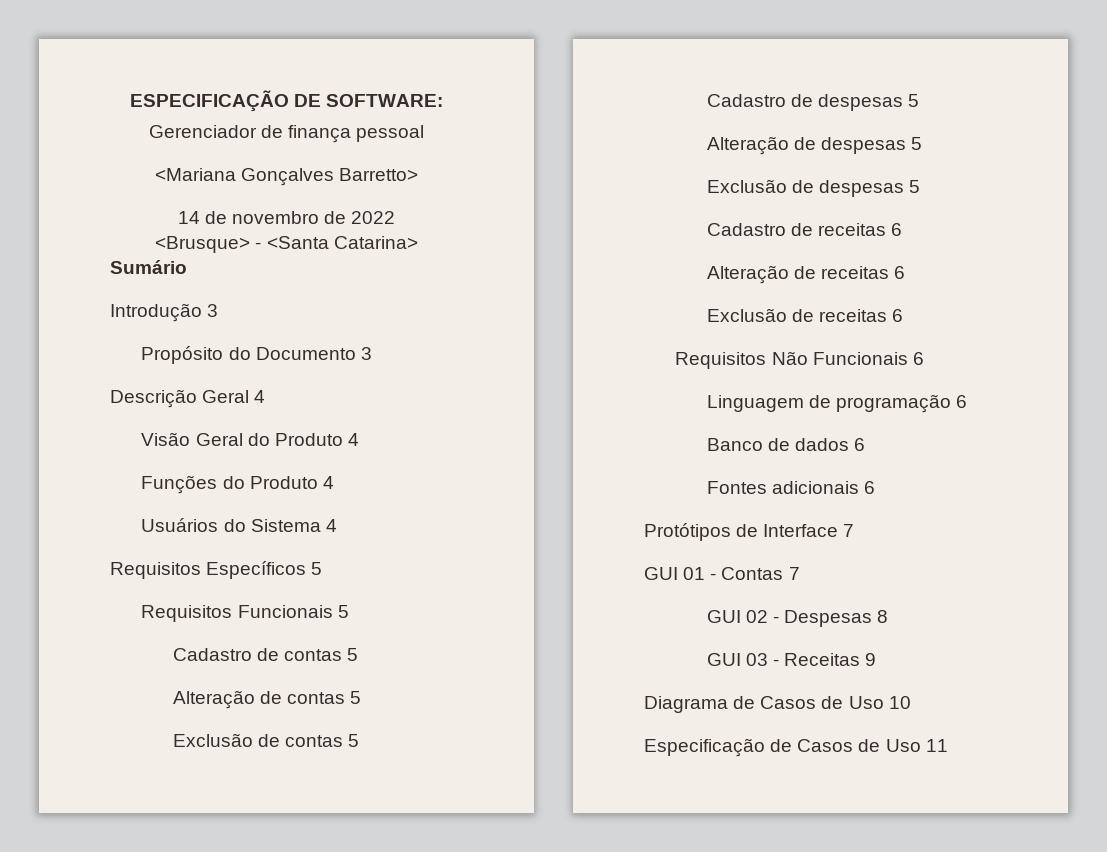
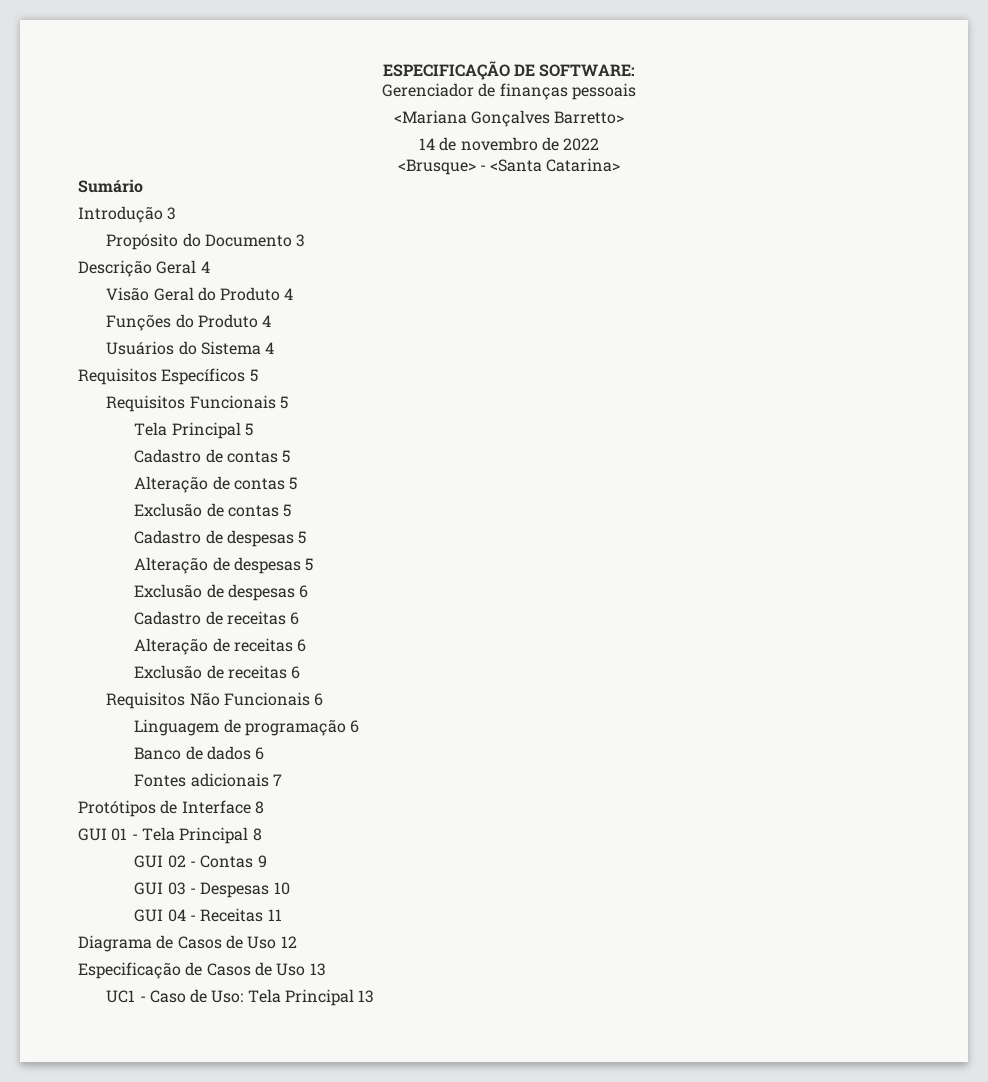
[288,125,425,143] finança pessoal -> [499,83,636,100] finanças pessoais
(349, 611) none -> [134,422,254,439] // Tela Principal 5
[909,180,921,193] 5 -> [299,585,309,598] 6
[864,481,876,494] 6 -> [273,774,283,786] 7
[843,524,855,537] 7 -> [254,801,264,814] 8
[721,567,800,580] Contas 7 -> [141,827,262,844] Tela Principal 8
[784,610,889,627] Despesas 8 -> [200,855,267,868] Contas 9
[784,653,877,666] Receitas 9 -> [200,882,290,898] [134,908,282,922] Despesas 10 // GUI 04 - Receitas 11
[888,696,911,709] 10 -> [280,936,297,948] 12
[925,739,948,752] 11 -> [309,963,326,976] [106,989,375,1006] 13 // UC1 - Caso de Uso: Tela Principal 13

